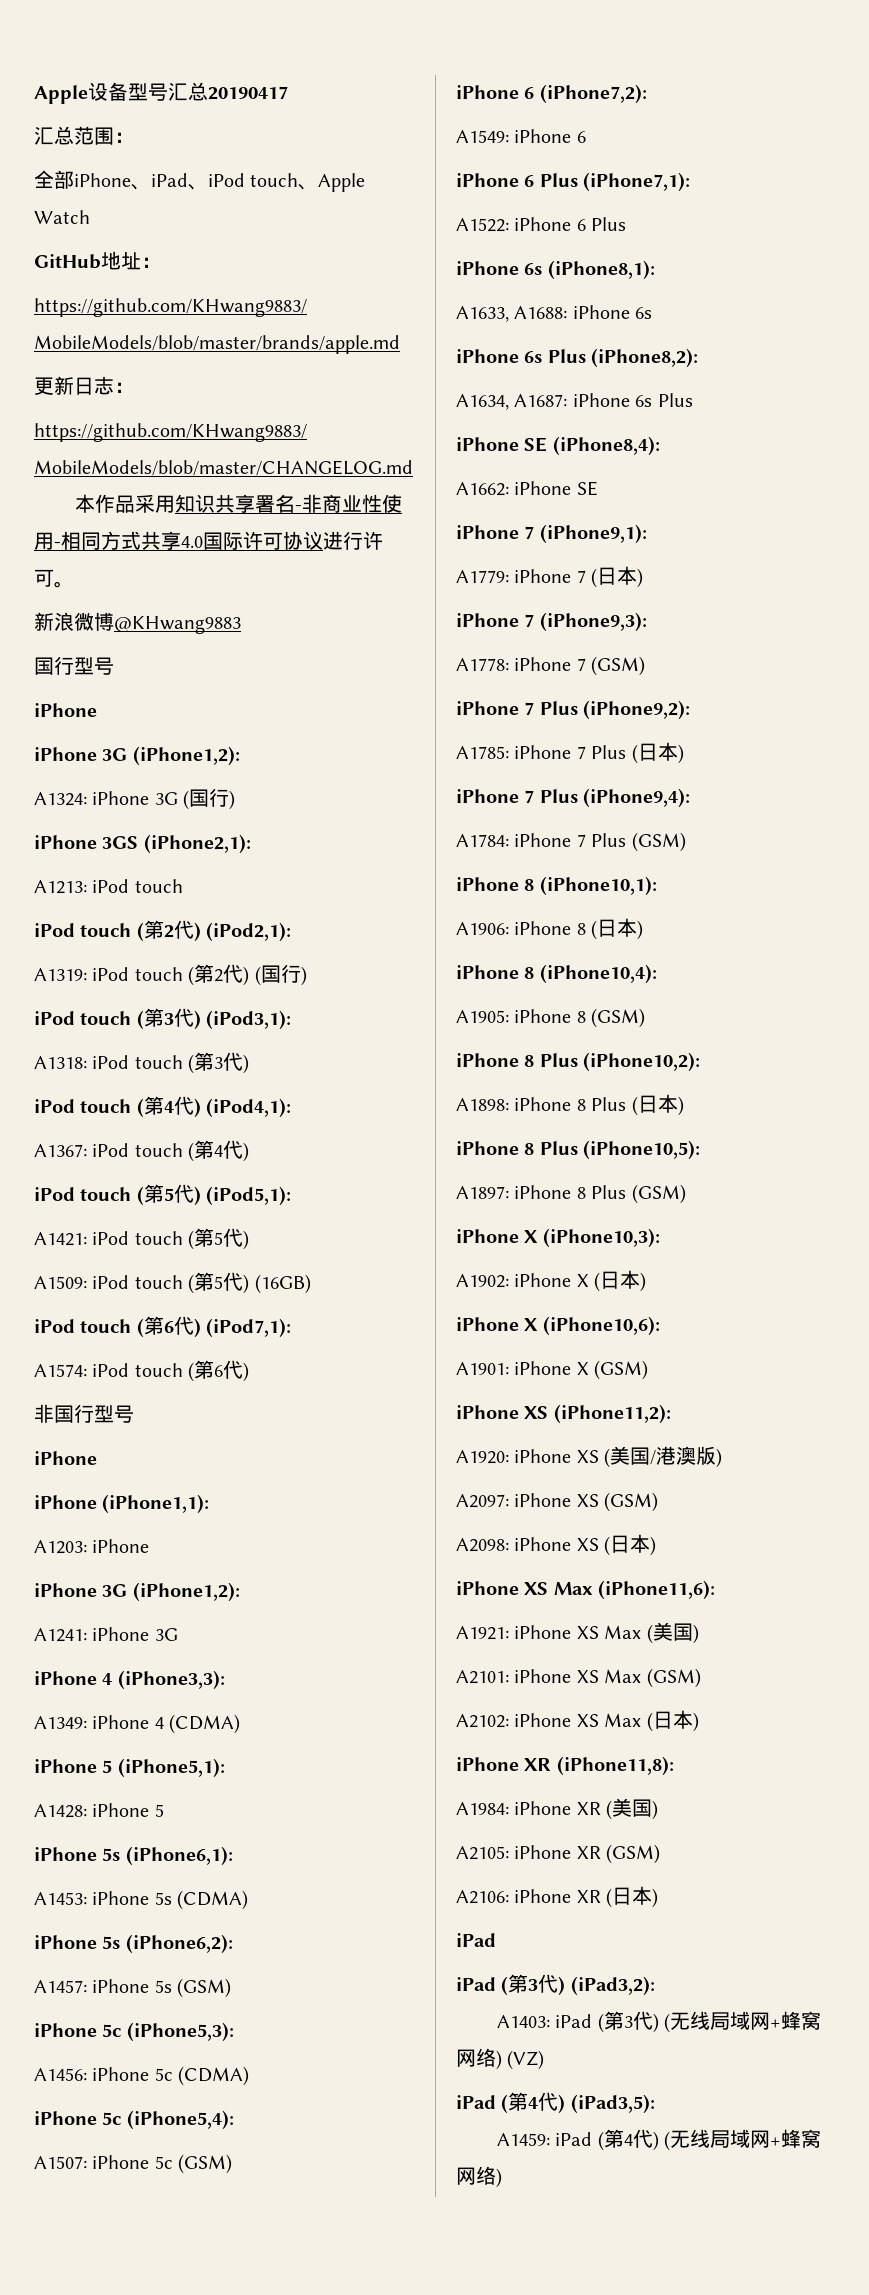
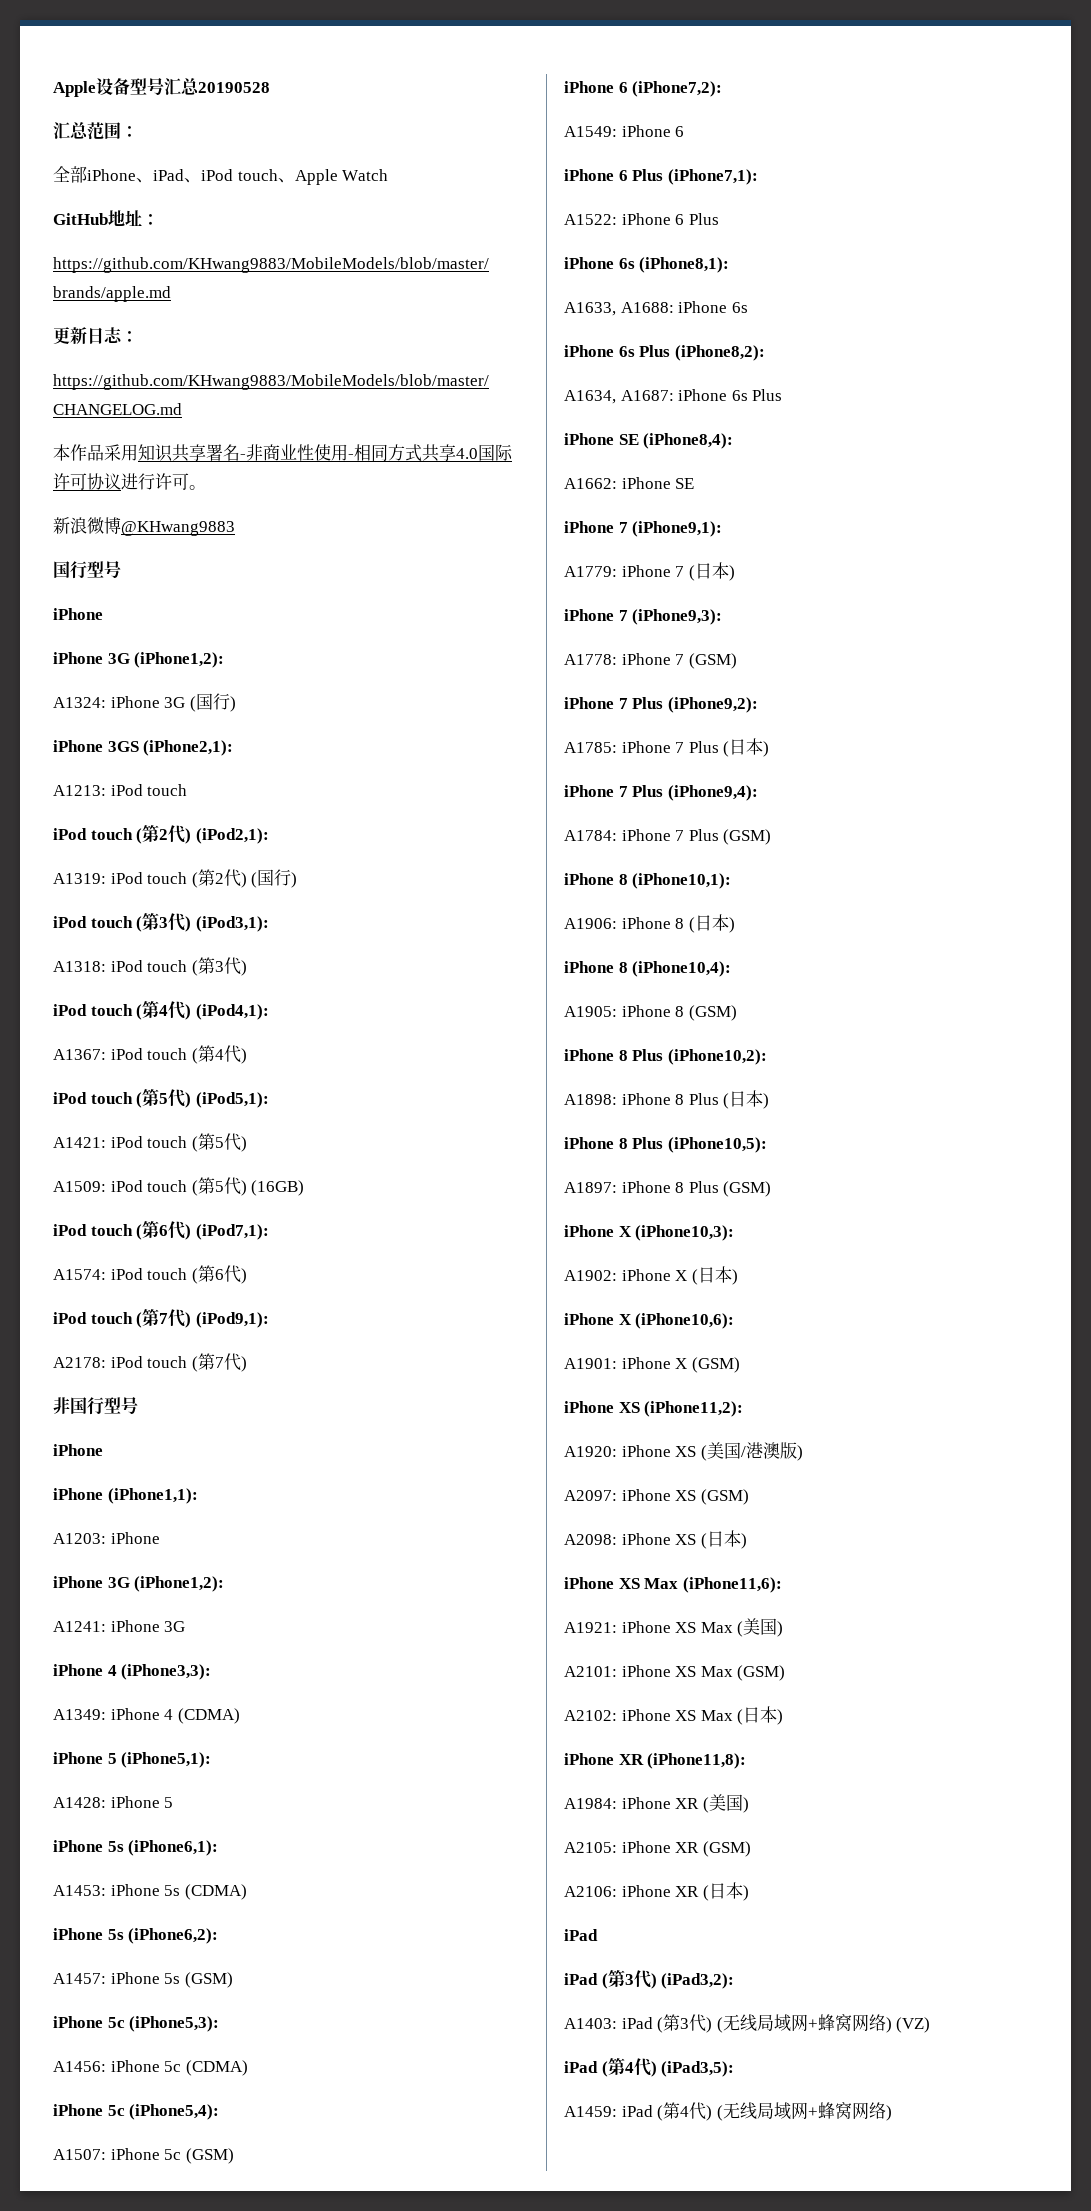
[208,86,288,100] 20190417 -> [198,82,270,93] 20190528
(250, 1372) none -> [53,1308,269,1328] [53,1353,247,1372] // iPod touch (第7代) (iPod9,1): // A2178: iPod touch (第7代)

